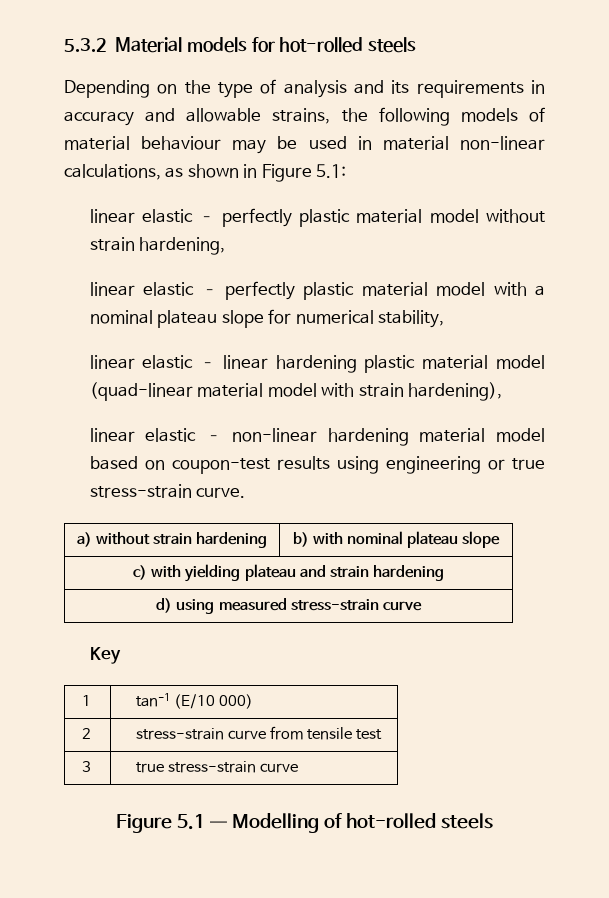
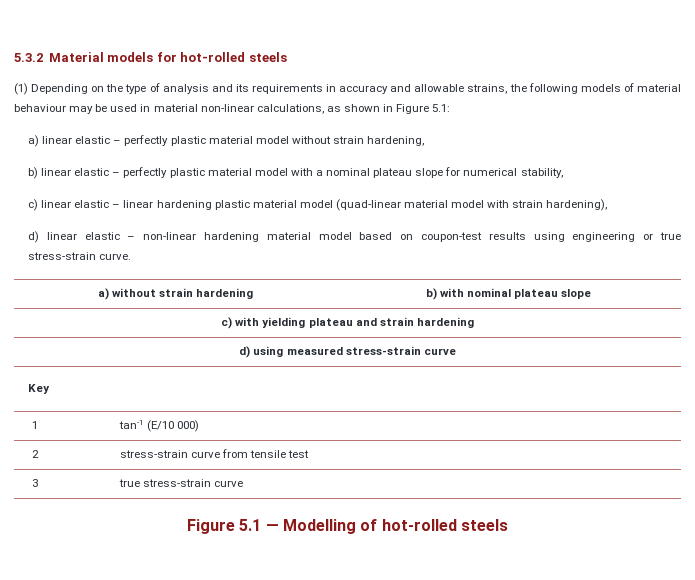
(417, 45) none -> [14,83,28,95] (1)
(347, 171) none -> [27,135,39,147] a)
(226, 246) none -> [27,167,38,179] b)
(444, 319) none -> [27,199,38,211] c)
(502, 391) none -> [27,231,39,243] d)

